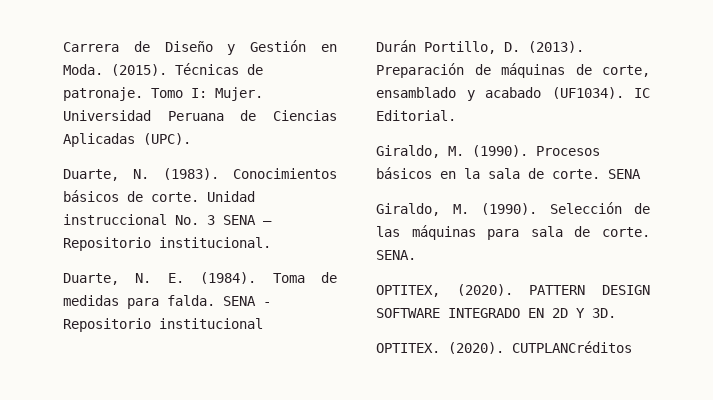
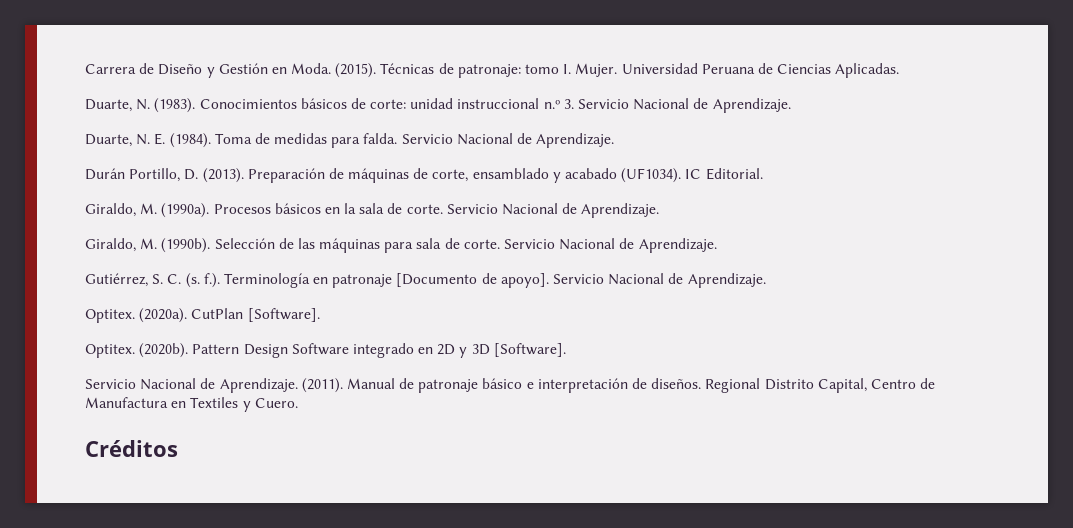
[63,87,207,101] patronaje. Tomo I: -> [457,64,572,78] patronaje: tomo I.
[63,133,191,147] Aplicadas (UPC). -> [835,63,900,78] Aplicadas.
[151,191,255,202] [63,214,272,225] [63,237,271,251] corte. Unidad instruccional No. 3 SENA – Repositorio institucional. -> [370,98,791,113] corte: unidad instruccional n.º 3. Servicio Nacional de Aprendizaje.
[223,296,271,306] [63,318,263,332] SENA - Repositorio institucional -> [401,133,615,148] Servicio Nacional de Aprendizaje.
[472,145,528,157] (1990). -> [161,203,210,218] (1990a).
[608,169,641,179] [376,203,537,216] SENA // Giraldo, M. (1990). -> [446,203,660,218] [85,238,211,253] Servicio Nacional de Aprendizaje. // Giraldo, M. (1990b).
[376,250,416,260] [376,284,650,297] [376,308,616,318] [376,341,632,354] SENA. // OPTITEX, (2020). PATTERN DESIGN SOFTWARE INTEGRADO EN 2D Y 3D. // OPTITEX. (2020). CUTPLANCréditos -> [504,238,717,253] [85,273,766,288] [85,308,320,323] [85,343,566,358] [85,378,936,393] [85,397,298,412] [85,440,178,457] Servicio Nacional de Aprendizaje. // Gutiérrez, S. C. (s. f.). Terminología en patronaje [Documento de apoyo]. Servicio Nacional de Aprendizaje. // Optitex. (2020a). CutPlan [Software]. // Optitex. (2020b). Pattern Design Software integrado en 2D y 3D [Software]. // Servicio Nacional de Aprendizaje. (2011). Manual de patronaje básico e interpretación de diseños. Regional Distrito Capital, Centro de Manufactura en Textiles y Cuero. // Créditos

